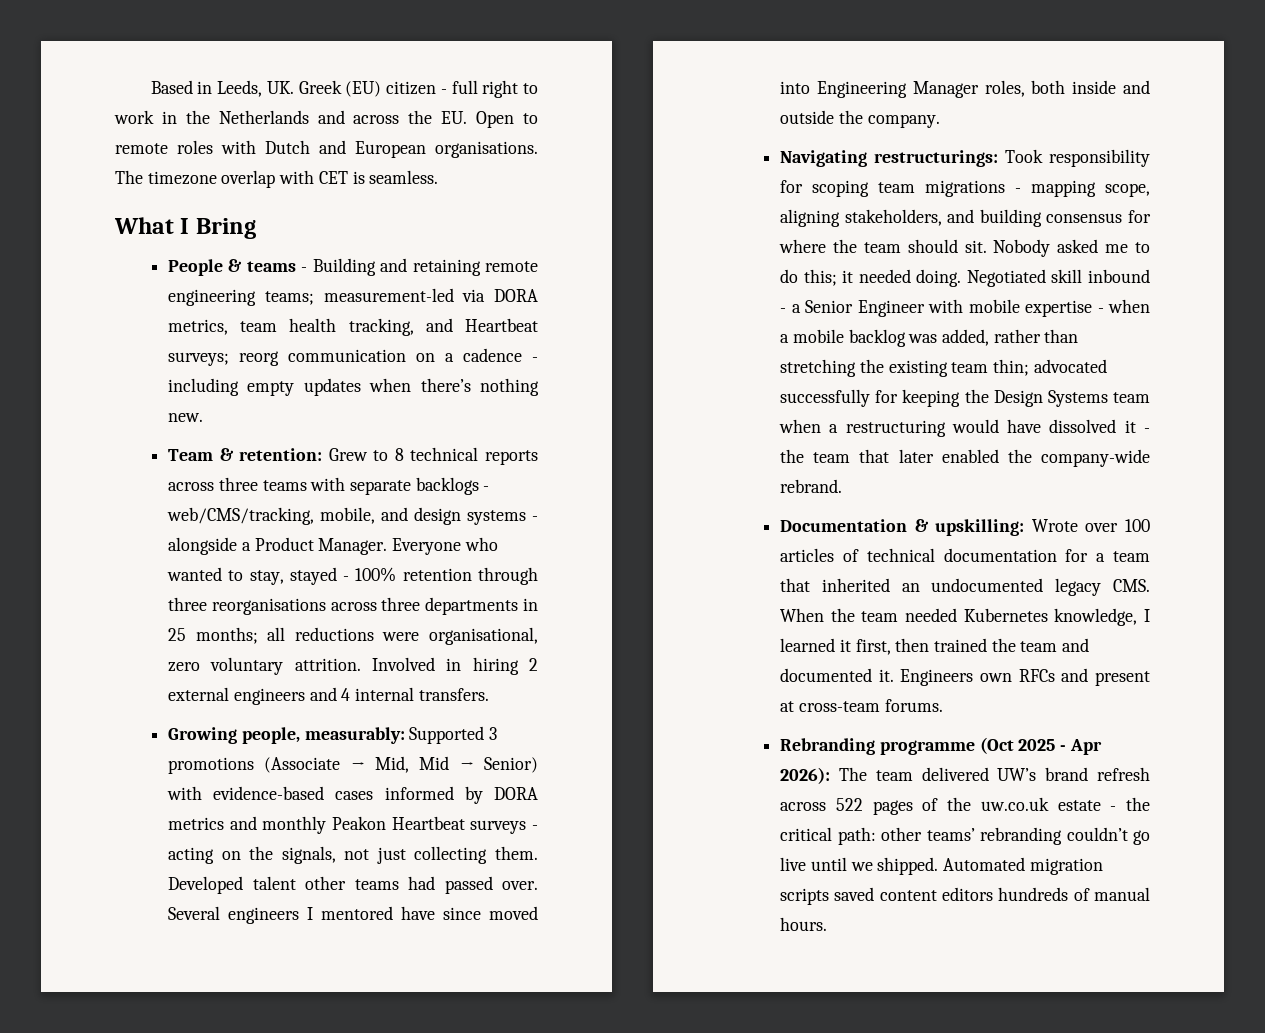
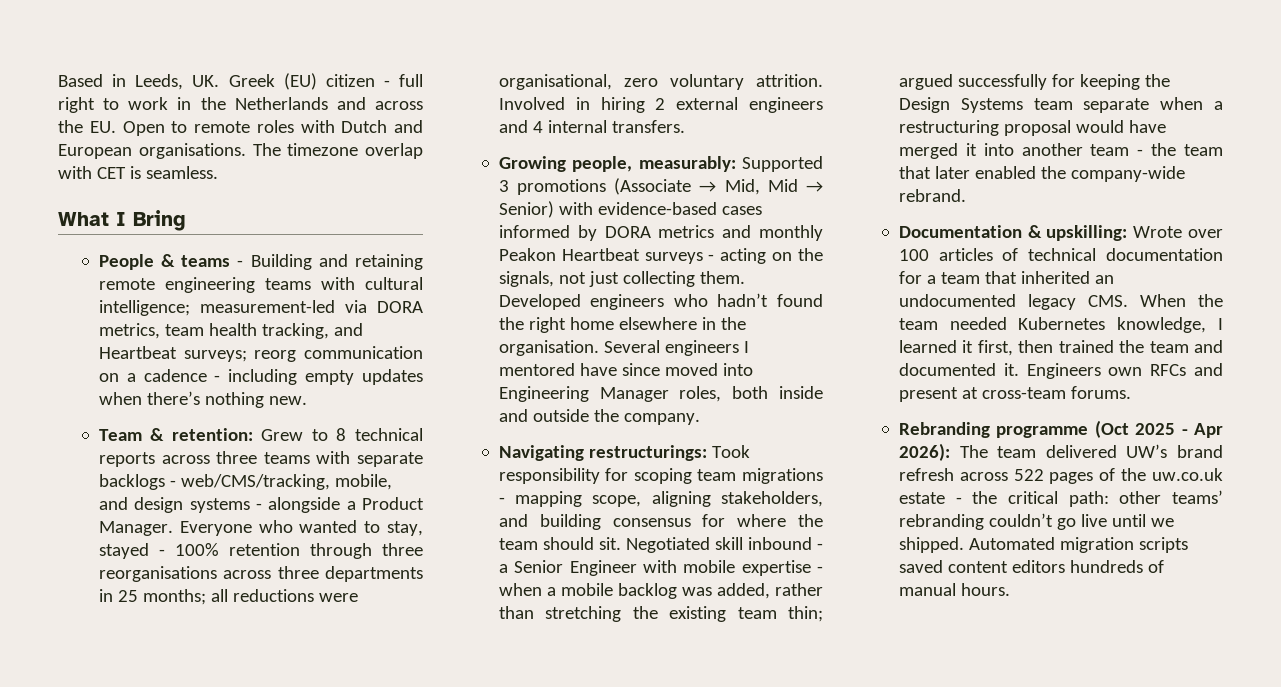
[264,291,314,305] teams; -> [264,277,423,290] [98,300,190,316] teams with cultural intelligence;
[252,876,538,894] talent other teams had passed over. -> [590,293,823,310] [498,317,746,333] [498,340,599,356] engineers who hadn’t found the right home elsewhere in the organisation.
[993,239,1150,257] [780,269,962,287] Nobody asked me to do this; it needed doing. -> (621, 543) none
[1033,359,1107,373] advocated -> [898,74,953,90] argued
(1150, 397) none -> [1083,98,1150,113] separate
(946, 428) none -> [1003,120,1071,136] proposal
[1049,419,1136,433] dissolved it -> [898,143,1130,159] merged it into another team

